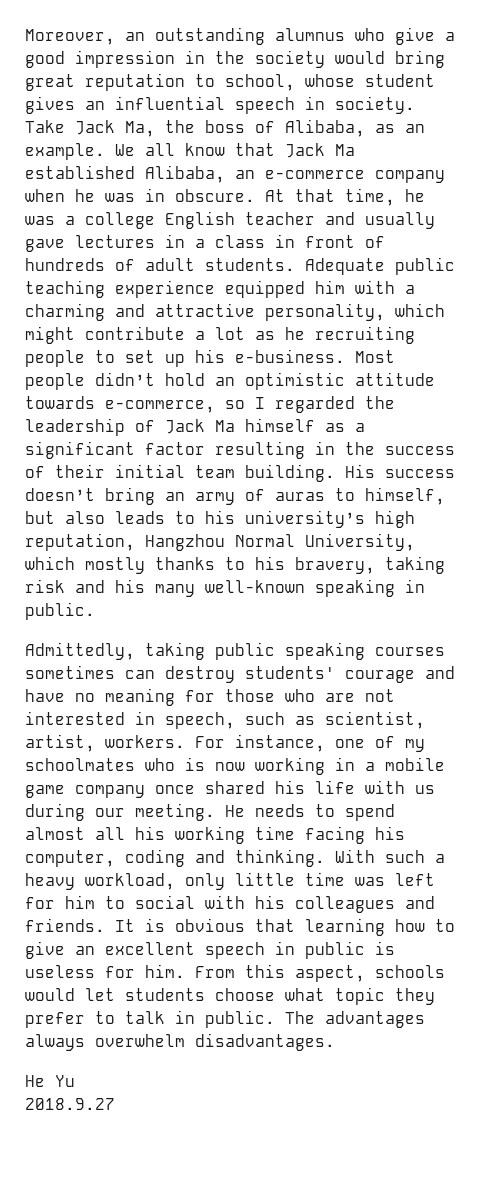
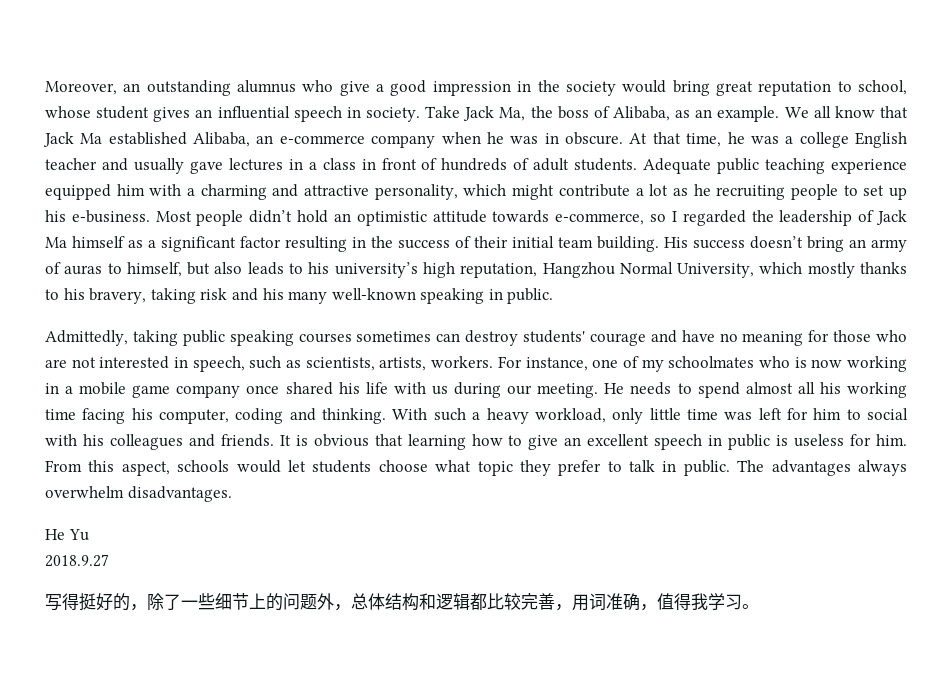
[325,711,425,729] [25,734,95,752] scientist, artist, -> [305,357,427,371] scientists, artists,
(115, 1104) none -> [45,593,759,611] // 写得挺好的，除了一些细节上的问题外，总体结构和逻辑都比较完善，用词准确，值得我学习。

